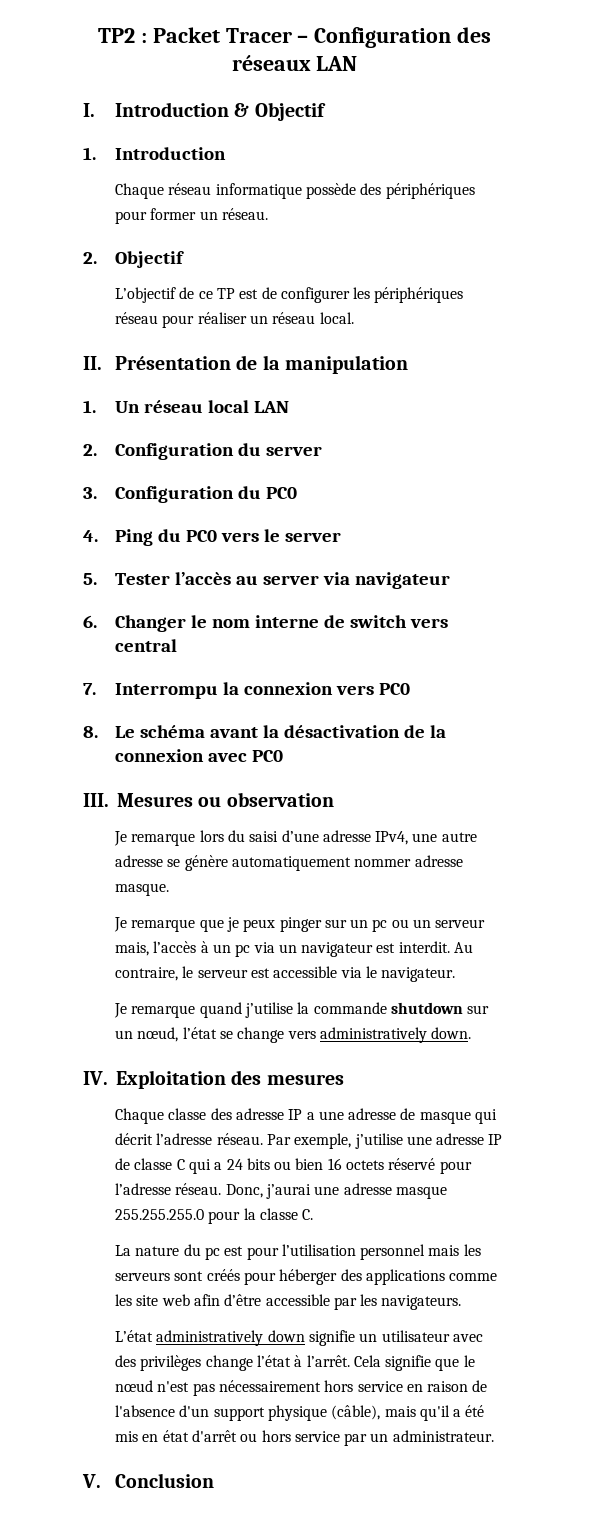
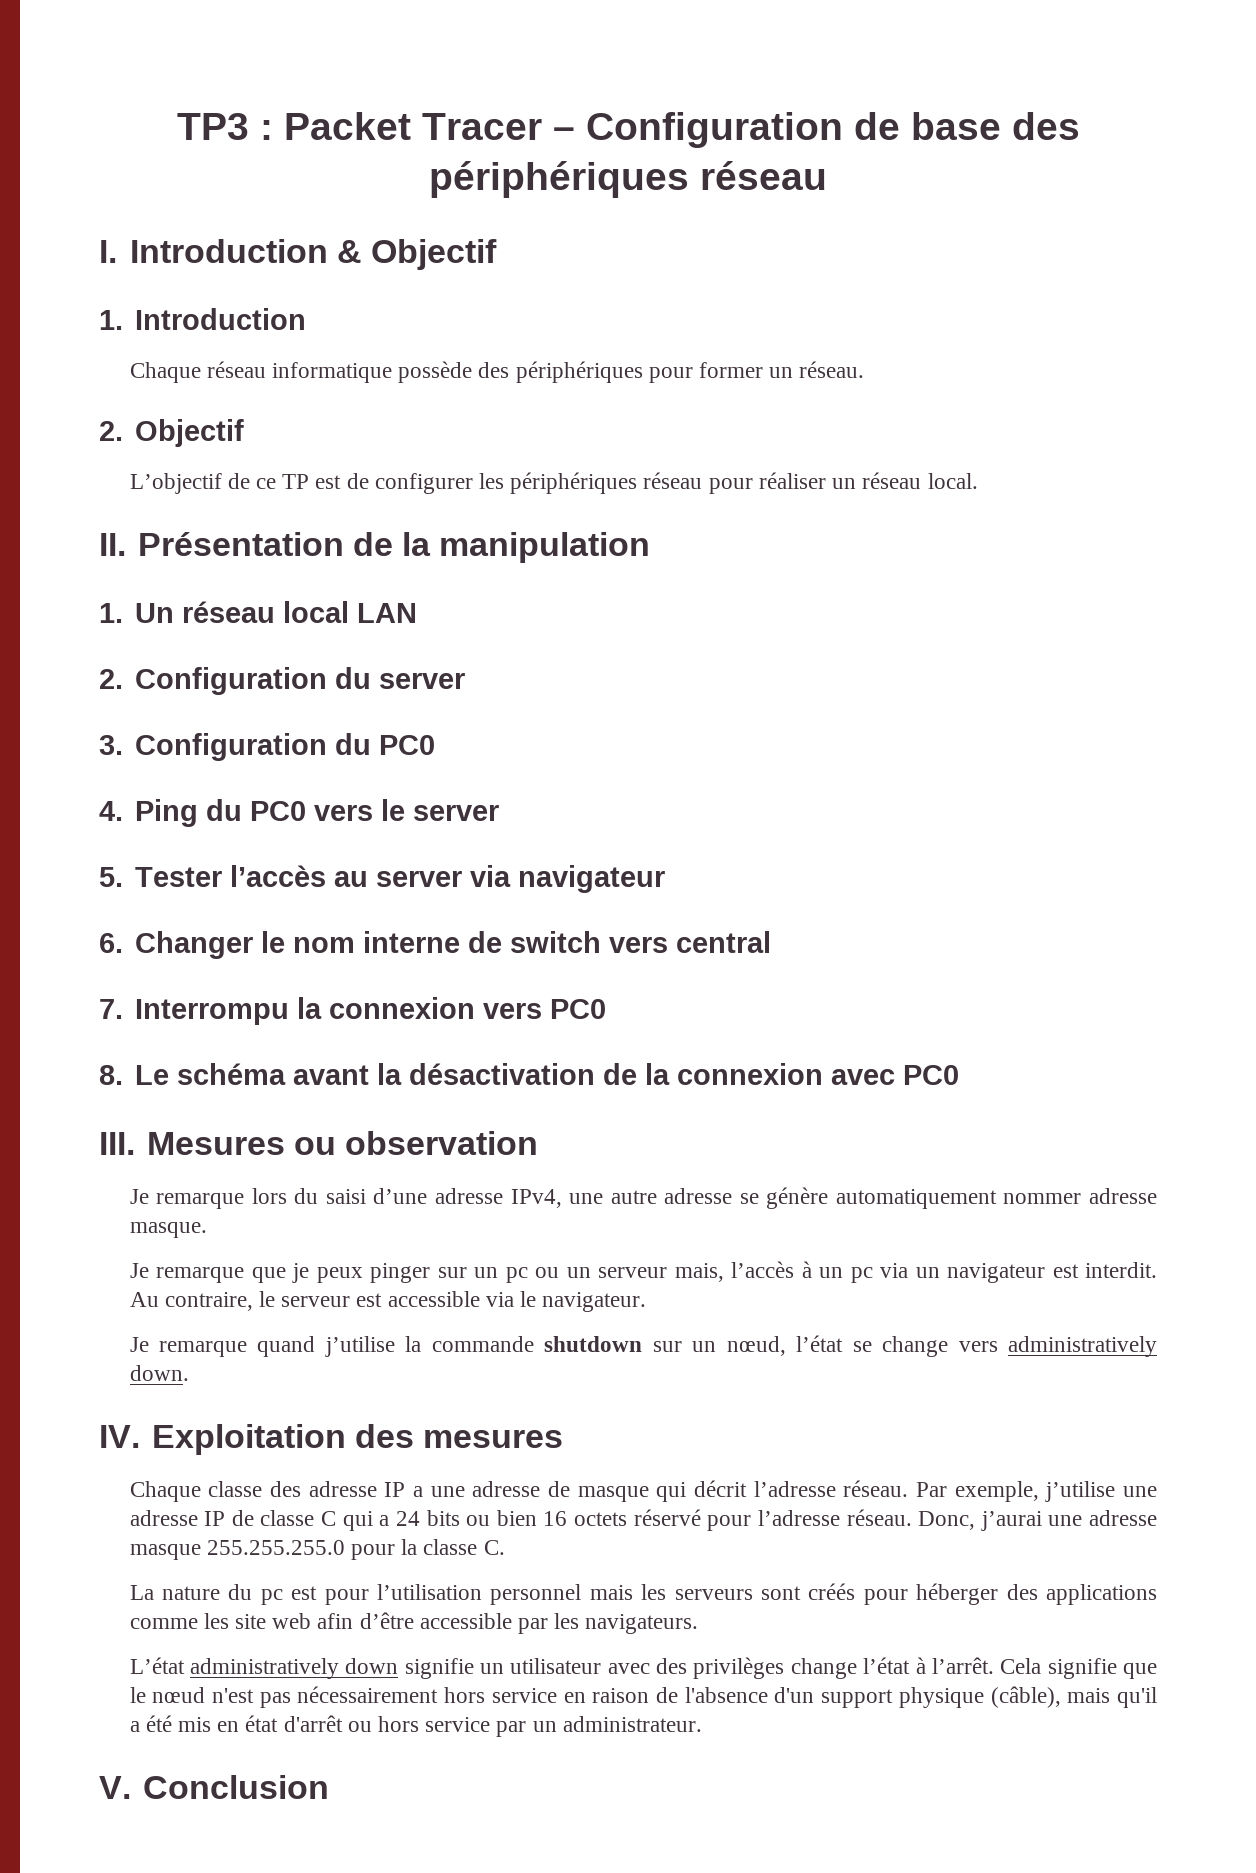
[97,28,135,43] TP2 -> [176,113,249,140] TP3
[457,27,492,43] [231,55,358,71] des réseaux LAN -> [853,112,1080,140] [429,161,827,198] de base des périphériques réseau

